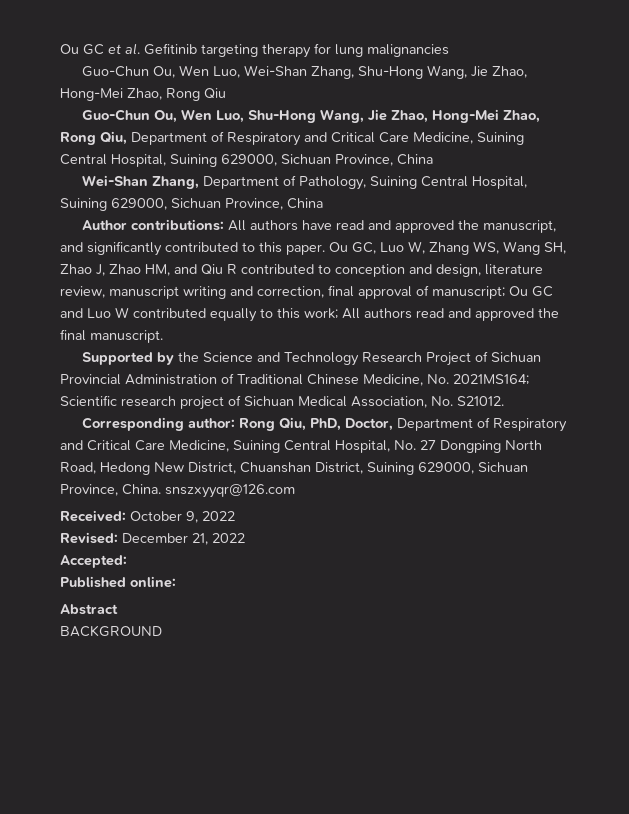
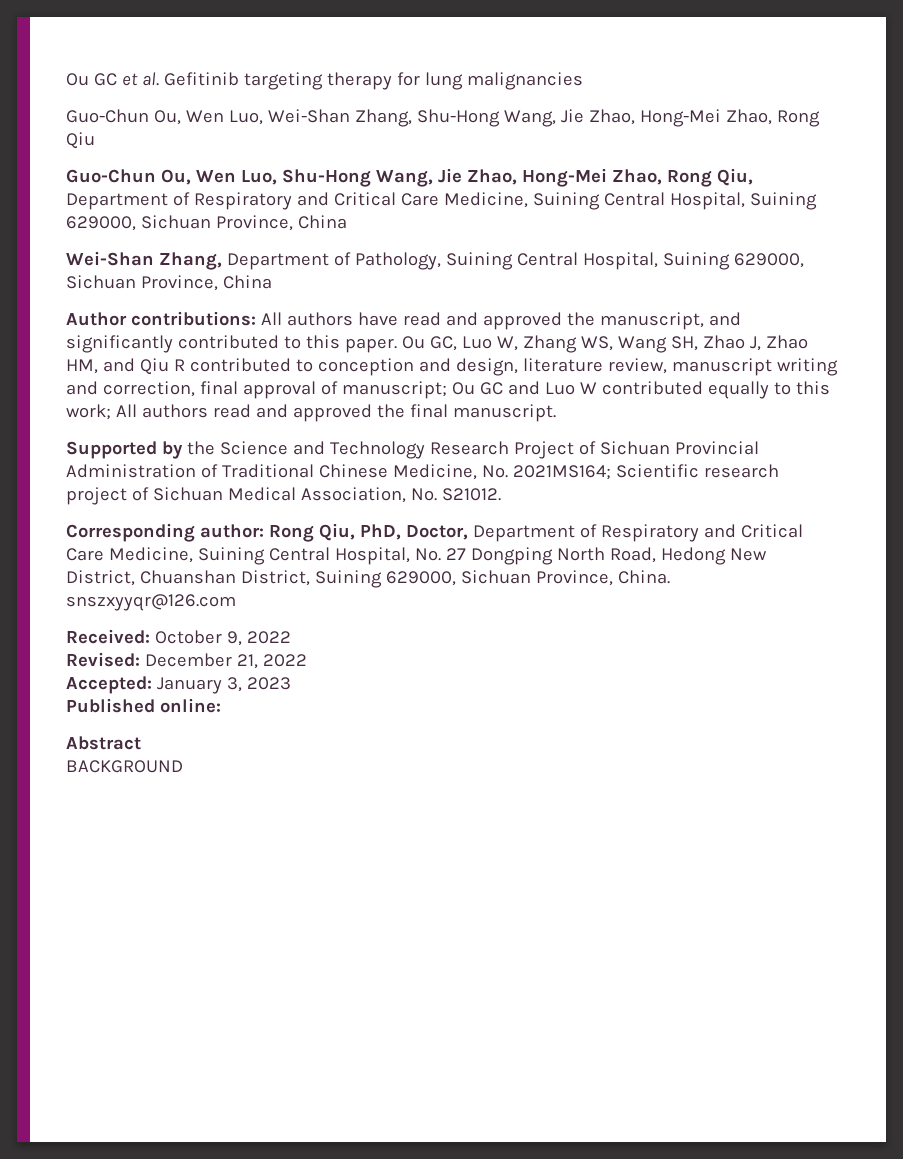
(127, 561) none -> [156,677,291,694] January 3, 2023

